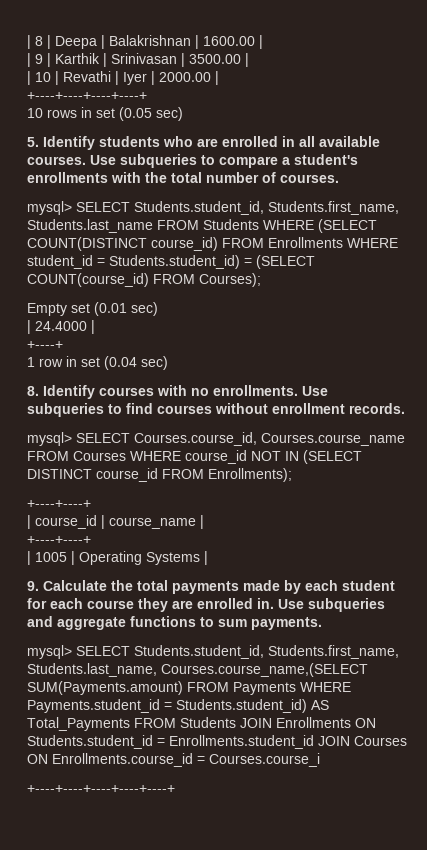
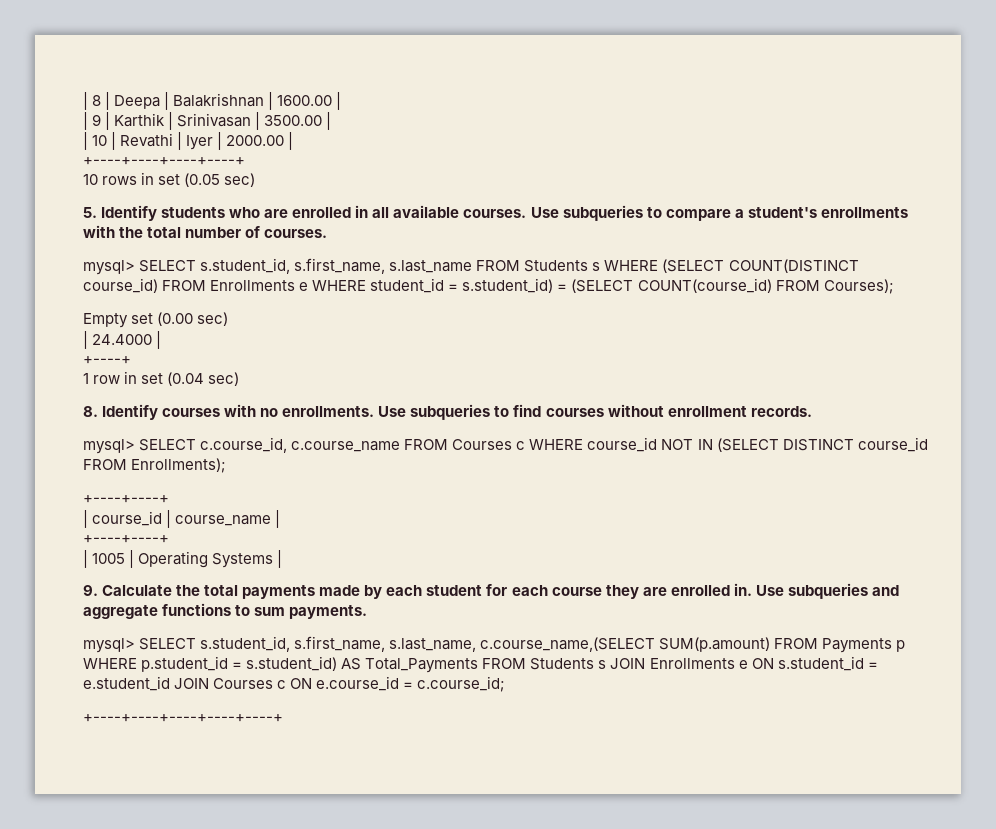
[134,201,399,215] [27,219,259,233] Students.student_id, Students.first_name, Students.last_name FROM Students -> [200,258,601,274] s.student_id, s.first_name, s.last_name FROM Students s
(343, 242) none -> [299,282,309,291] e
[109,255,240,269] Students.student_id) -> [462,278,554,293] s.student_id)
[94,302,127,316] (0.01 -> [157,312,194,326] (0.00
[134,432,405,446] Courses.course_id, Courses.course_name -> [200,437,401,453] c.course_id, c.course_name
(126, 456) none -> [516,441,526,450] c
[134,645,399,659] [27,663,368,677] [27,681,351,695] [27,699,307,713] Students.student_id, Students.first_name, Students.last_name, Courses.course_name,(SELECT SUM(Payments.amount) FROM Payments WHERE Payments.student_id = Students.student_id) -> [200,636,906,653] [83,656,338,672] s.student_id, s.first_name, s.last_name, c.course_name,(SELECT SUM(p.amount) FROM Payments p WHERE p.student_id = s.student_id)
(236, 722) none -> [598,660,607,669] s
[355,718,376,728] [27,735,407,749] [27,753,320,767] ON Students.student_id = Enrollments.student_id JOIN Courses ON Enrollments.course_id = Courses.course_i -> [738,656,878,671] [83,676,506,692] e ON s.student_id = e.student_id JOIN Courses c ON e.course_id = c.course_id;

